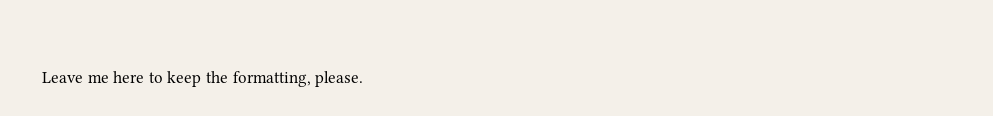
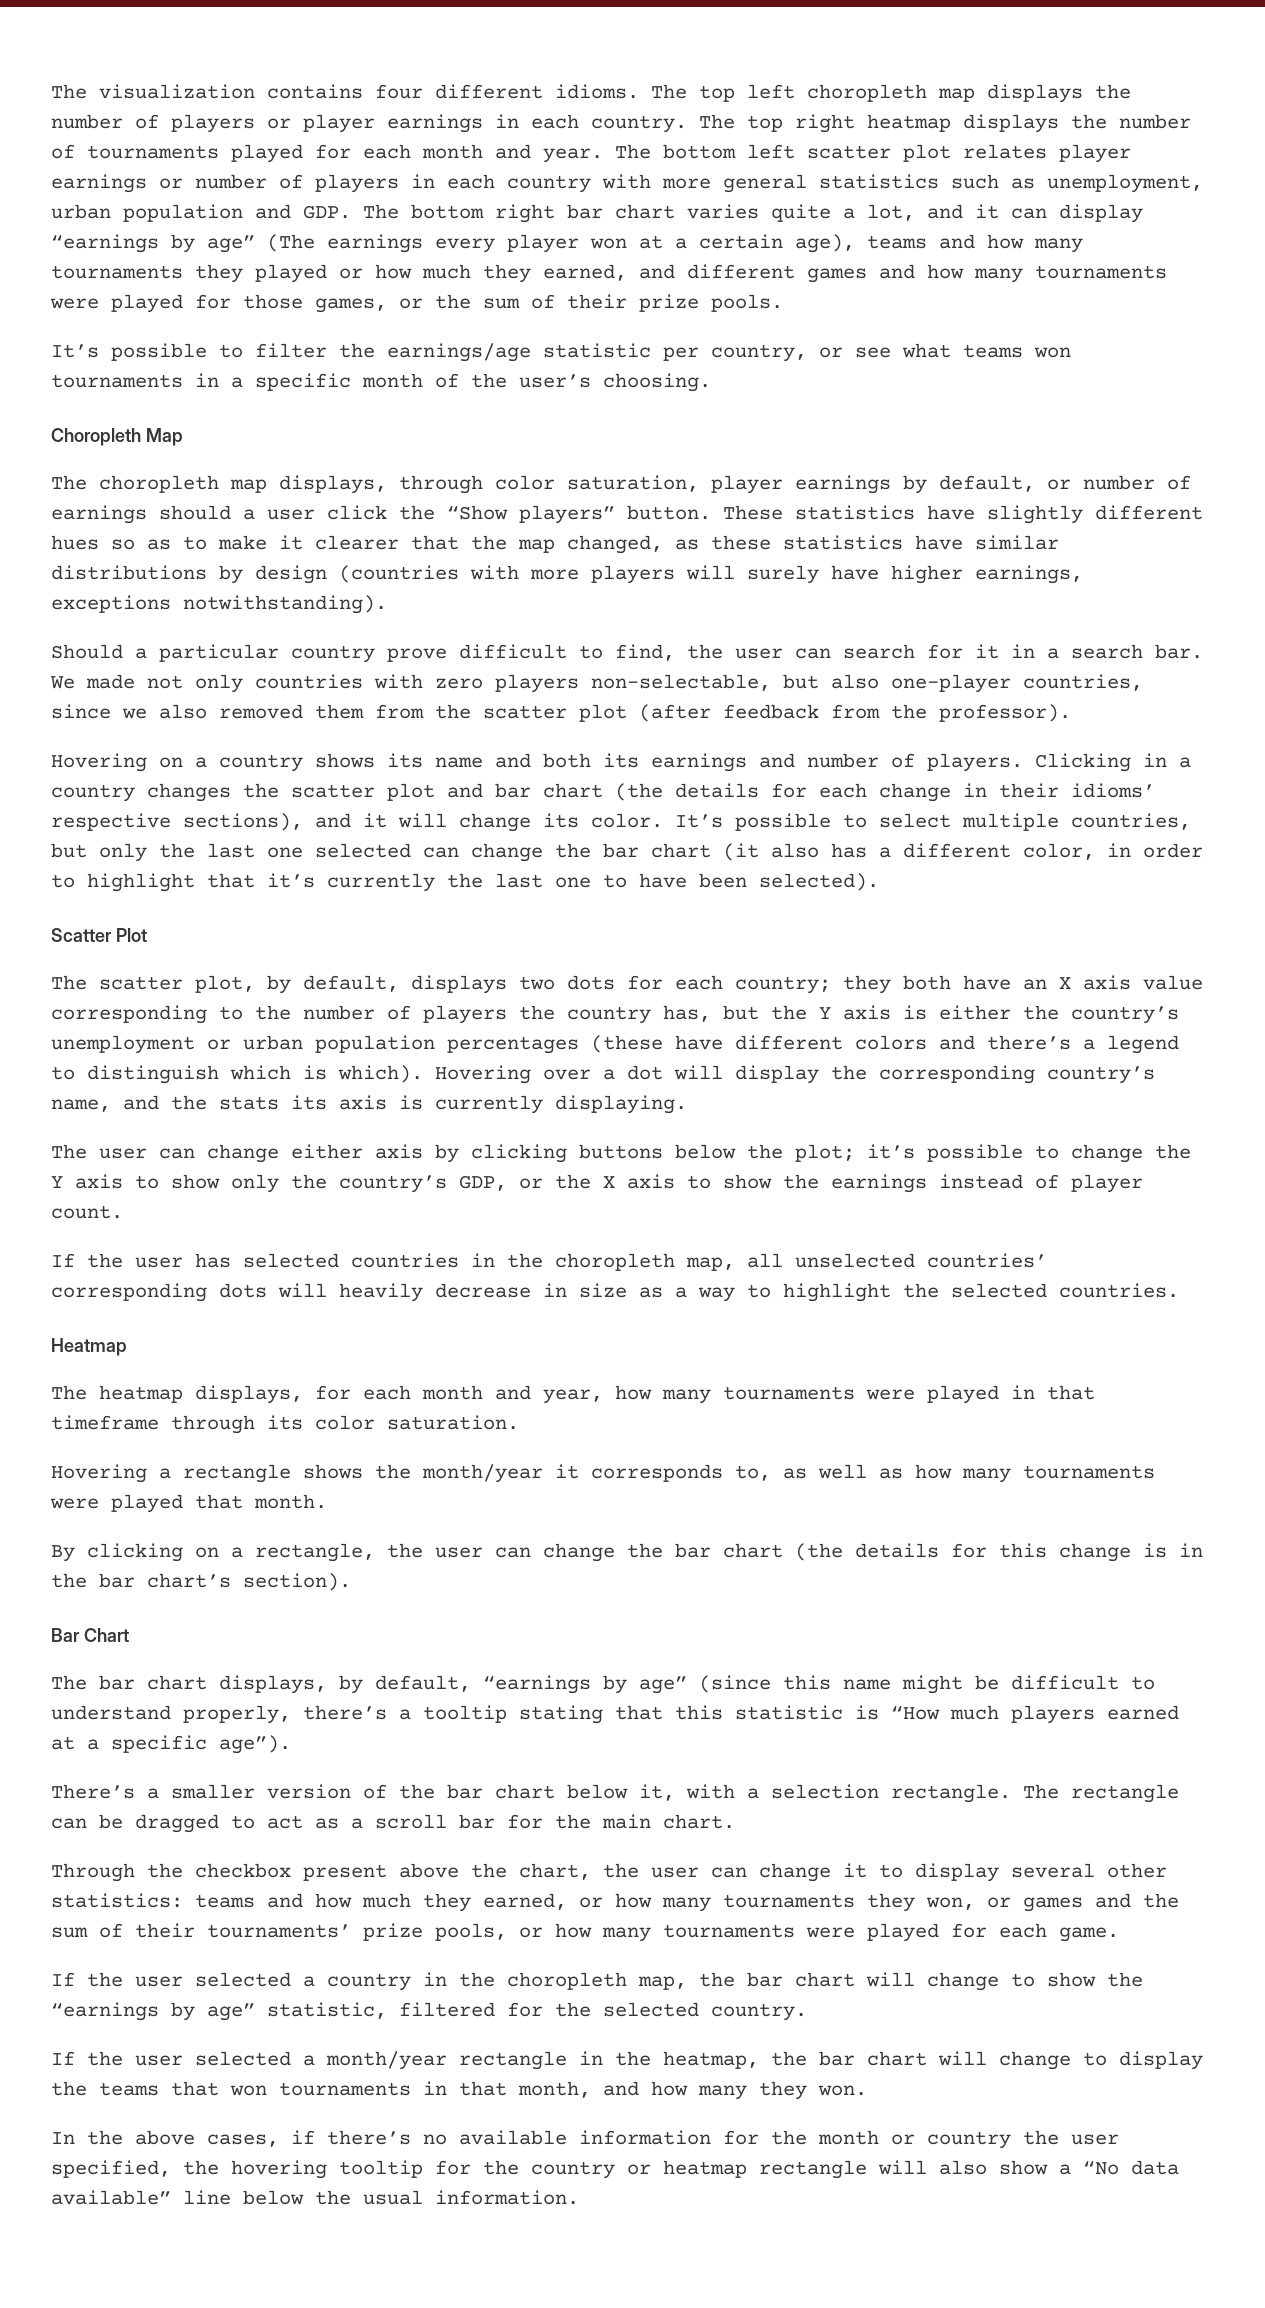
[42,71,364,87] Leave me here to keep the formatting, please. -> [51,84,1131,103] [51,114,1191,133] [51,144,1131,163] [51,174,1203,193] [51,204,1143,223] [51,234,1083,253] [51,264,1167,283] [50,294,783,313] [51,343,1071,362] [51,373,711,392] [51,428,183,446] [51,475,1191,494] [51,505,1203,524] [51,535,1059,554] [51,565,1083,584] [51,595,387,614] [51,644,1203,663] [50,674,1143,693] [51,704,1071,722] [51,753,1191,772] [51,783,1155,802] [51,813,1191,832] [51,843,1203,862] [51,873,879,892] [51,928,147,942] [51,975,1203,994] [51,1005,1179,1024] [51,1035,1179,1054] [51,1065,1155,1084] [51,1095,687,1114] [51,1144,1191,1163] [51,1174,1143,1193] [51,1205,123,1219] [51,1253,1047,1271] [51,1283,1179,1302] [51,1338,127,1356] [51,1385,1095,1404] [51,1415,519,1434] [51,1464,1155,1483] [50,1494,327,1513] [51,1543,1203,1562] [51,1573,351,1591] [51,1628,129,1642] [51,1675,1155,1694] [51,1705,1179,1724] [51,1735,291,1754] [51,1784,1179,1803] [51,1814,735,1833] [51,1863,1167,1882] [51,1893,1179,1912] [51,1923,1119,1942] [51,1972,1143,1991] [51,2002,807,2021] [51,2051,1203,2070] [51,2081,867,2100] [51,2130,1119,2149] [51,2160,1179,2179] [51,2190,579,2205] The visualization contains four different idioms. The top left choropleth map displays the number of players or player earnings in each country. The top right heatmap displays the number of tournaments played for each month and year. The bottom left scatter plot relates player earnings or number of players in each country with more general statistics such as unemployment, urban population and GDP. The bottom right bar chart varies quite a lot, and it can display “earnings by age” (The earnings every player won at a certain age), teams and how many tournaments they played or how much they earned, and different games and how many tournaments were played for those games, or the sum of their prize pools. // It’s possible to filter the earnings/age statistic per country, or see what teams won tournaments in a specific month of the user’s choosing. // Choropleth Map // The choropleth map displays, through color saturation, player earnings by default, or number of earnings should a user click the “Show players” button. These statistics have slightly different hues so as to make it clearer that the map changed, as these statistics have similar distributions by design (countries with more players will surely have higher earnings, exceptions notwithstanding). // Should a particular country prove difficult to find, the user can search for it in a search bar. We made not only countries with zero players non-selectable, but also one-player countries, since we also removed them from the scatter plot (after feedback from the professor). // Hovering on a country shows its name and both its earnings and number of players. Clicking in a country changes the scatter plot and bar chart (the details for each change in their idioms’ respective sections), and it will change its color. It’s possible to select multiple countries, but only the last one selected can change the bar chart (it also has a different color, in order to highlight that it’s currently the last one to have been selected). // Scatter Plot // The scatter plot, by default, displays two dots for each country; they both have an X axis value corresponding to the number of players the country has, but the Y axis is either the country’s unemployment or urban population percentages (these have different colors and there’s a legend to distinguish which is which). Hovering over a dot will display the corresponding country’s name, and the stats its axis is currently displaying. // The user can change either axis by clicking buttons below the plot; it’s possible to change the Y axis to show only the country’s GDP, or the X axis to show the earnings instead of player count. // If the user has selected countries in the choropleth map, all unselected countries’ corresponding dots will heavily decrease in size as a way to highlight the selected countries. // Heatmap // The heatmap displays, for each month and year, how many tournaments were played in that timeframe through its color saturation. // Hovering a rectangle shows the month/year it corresponds to, as well as how many tournaments were played that month. // By clicking on a rectangle, the user can change the bar chart (the details for this change is in the bar chart’s section). // Bar Chart // The bar chart displays, by default, “earnings by age” (since this name might be difficult to understand properly, there’s a tooltip stating that this statistic is “How much players earned at a specific age”). // There’s a smaller version of the bar chart below it, with a selection rectangle. The rectangle can be dragged to act as a scroll bar for the main chart. // Through the checkbox present above the chart, the user can change it to display several other statistics: teams and how much they earned, or how many tournaments they won, or games and the sum of their tournaments’ prize pools, or how many tournaments were played for each game. // If the user selected a country in the choropleth map, the bar chart will change to show the “earnings by age” statistic, filtered for the selected country. // If the user selected a month/year rectangle in the heatmap, the bar chart will change to display the teams that won tournaments in that month, and how many they won. // In the above cases, if there’s no available information for the month or country the user specified, the hovering tooltip for the country or heatmap rectangle will also show a “No data available” line below the usual information.

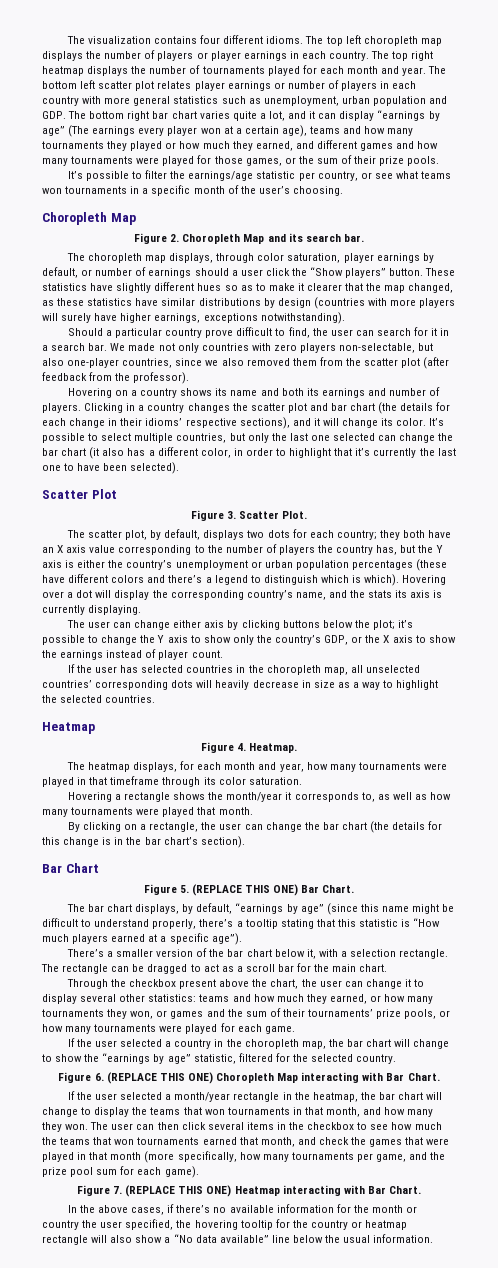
(183, 437) none -> [134,233,364,244] // Figure 2. Choropleth Map and its search bar.
(147, 935) none -> [190,510,308,521] // Figure 3. Scatter Plot.
(127, 1347) none -> [200,742,298,753] // Figure 4. Heatmap.
(129, 1635) none -> [143,884,355,896] // Figure 5. (REPLACE THIS ONE) Bar Chart.
(807, 2012) none -> [58,1072,440,1084] // Figure 6. (REPLACE THIS ONE) Choropleth Map interacting with Bar Chart.
(867, 2090) none -> [90,1122,442,1130] [42,1137,450,1147] [42,1151,446,1163] [42,1166,199,1178] [77,1185,421,1197] The user can then click several items in the checkbox to see how much the teams that won tournaments earned that month, and check the games that were played in that month (more specifically, how many tournaments per game, and the prize pool sum for each game). // Figure 7. (REPLACE THIS ONE) Heatmap interacting with Bar Chart.

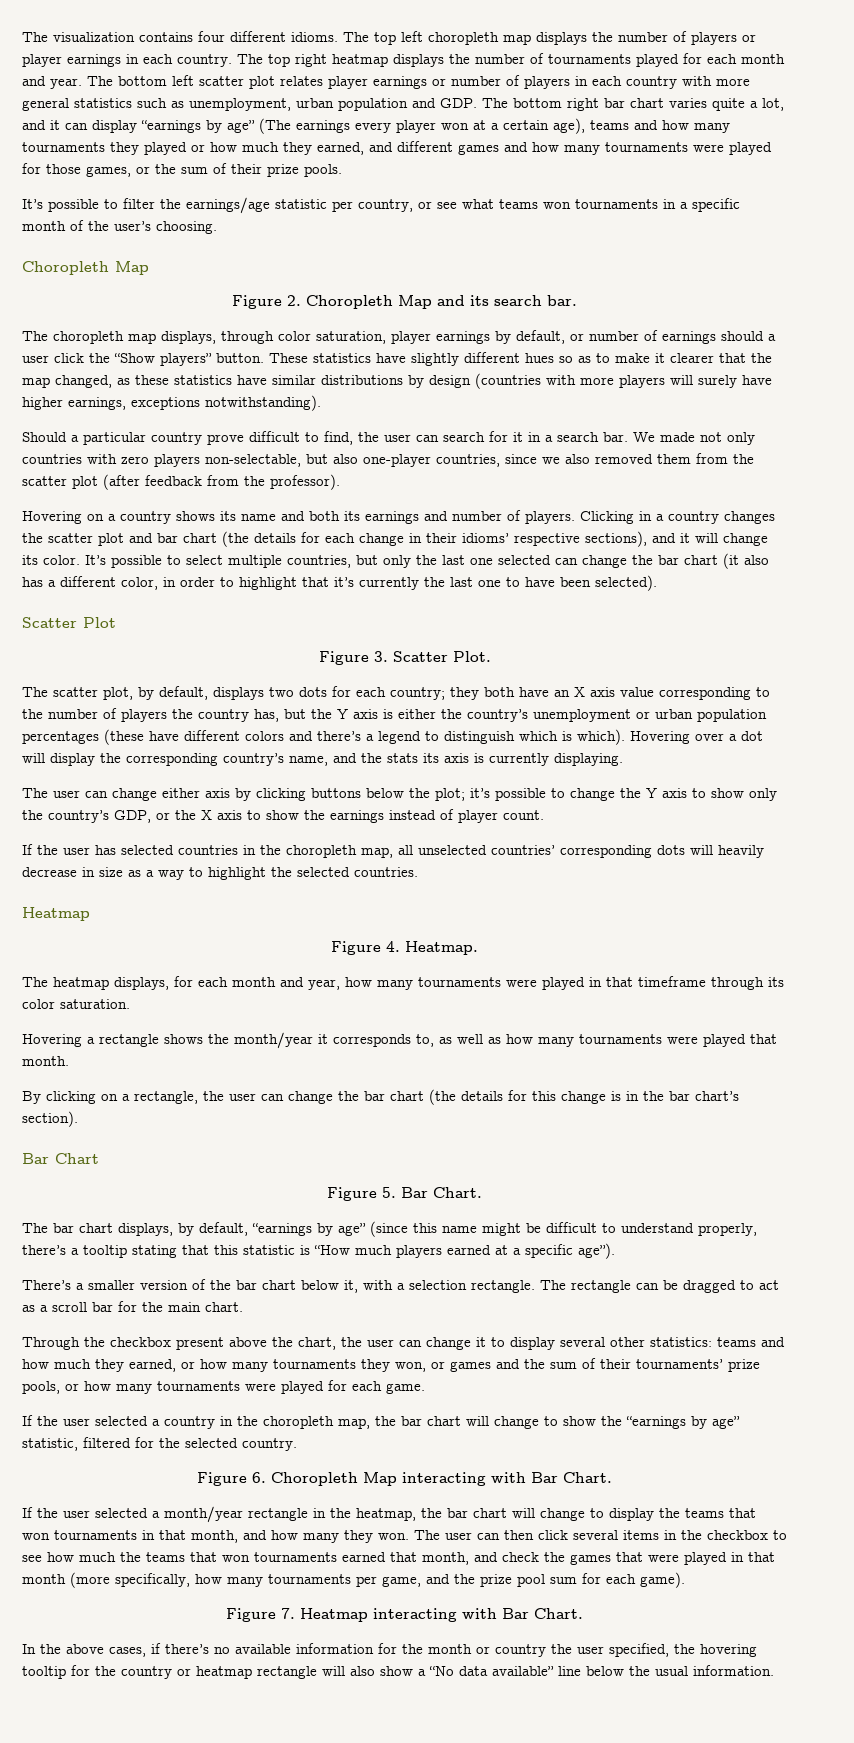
[191,884,299,896] (REPLACE THIS ONE) -> (396, 1192) none
[106,1072,213,1084] (REPLACE THIS ONE) -> (266, 1477) none
[125,1185,232,1197] (REPLACE THIS ONE) -> (295, 1613) none

